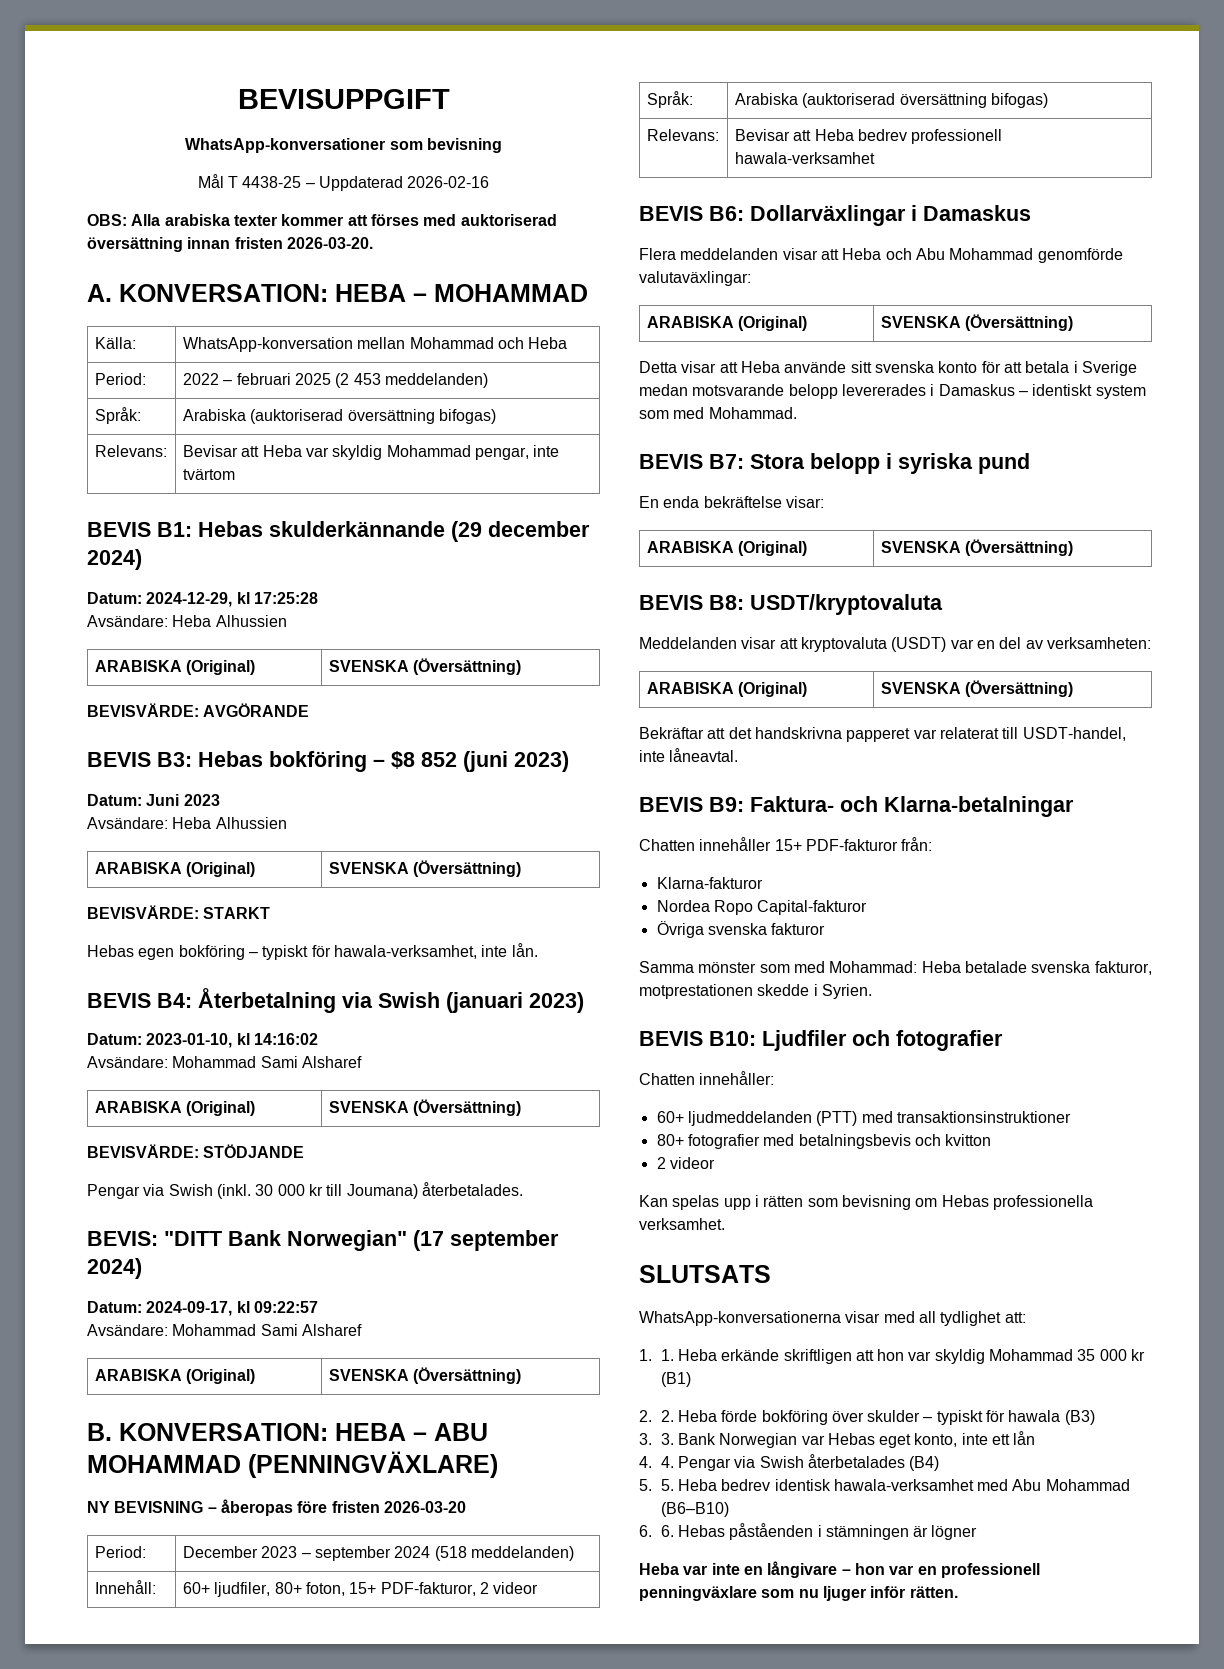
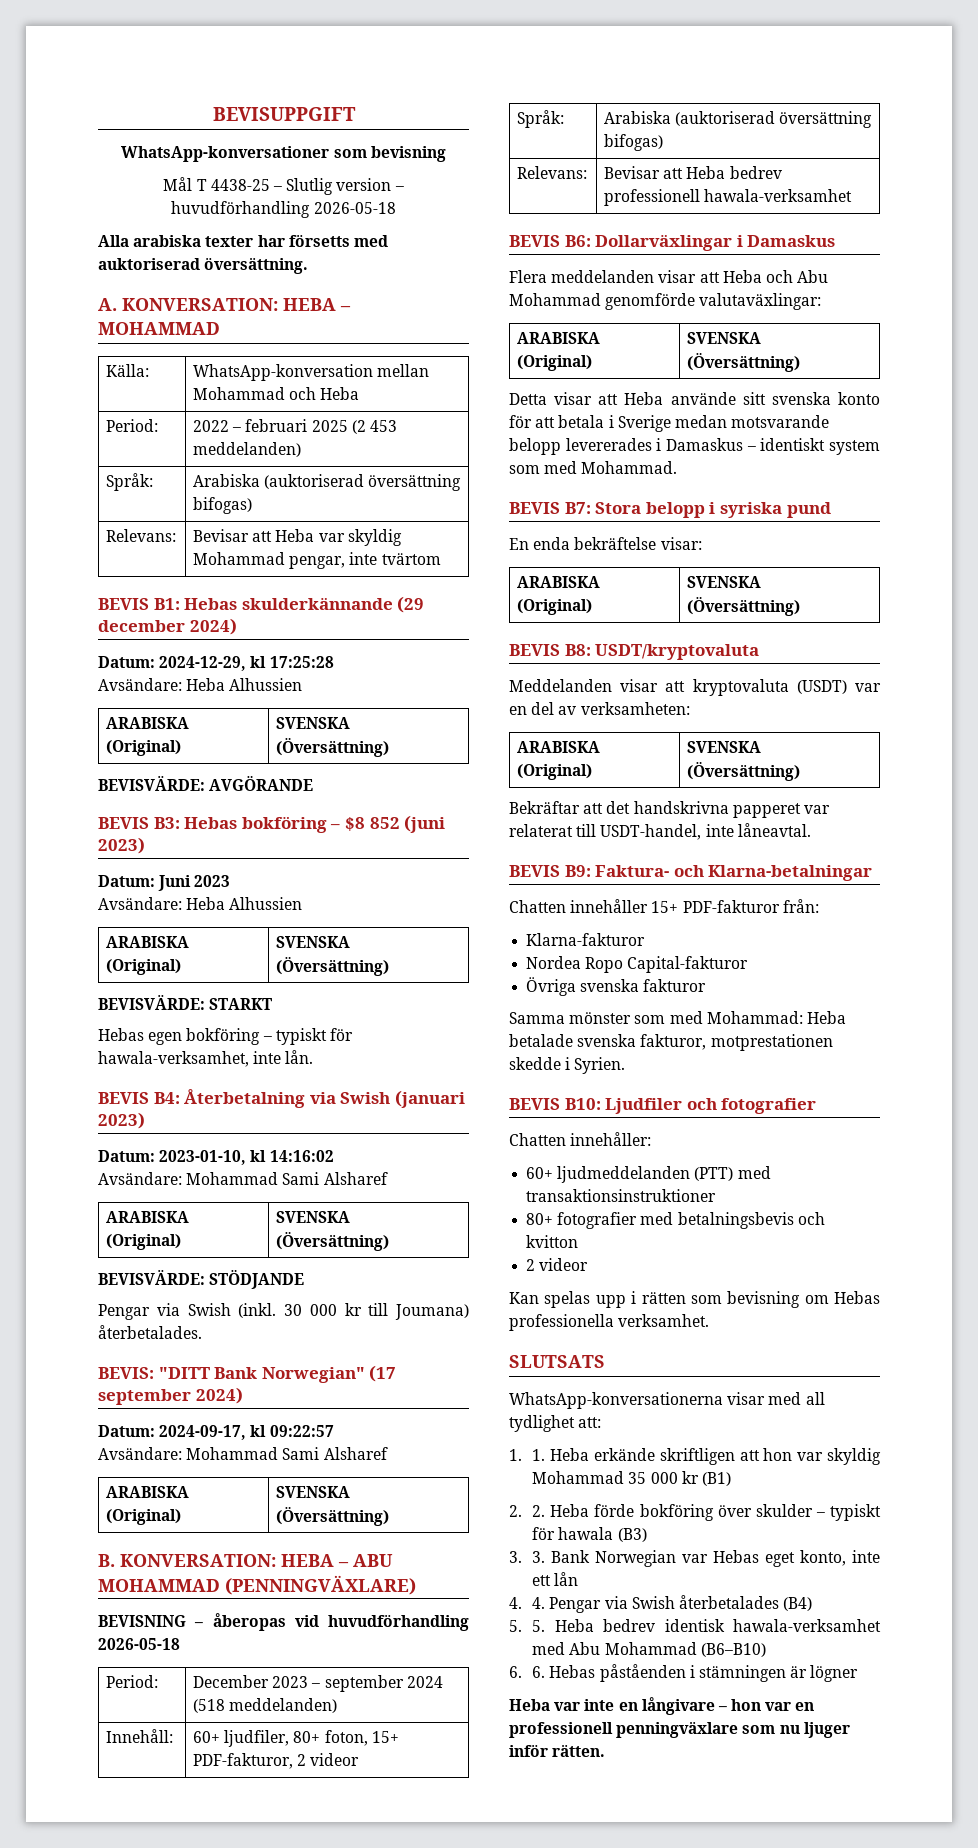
[318,176,490,191] [87,214,557,226] [87,237,373,252] Uppdaterad 2026-02-16 // OBS: Alla arabiska texter kommer att förses med auktoriserad översättning innan fristen 2026-03-20. -> [286,178,404,195] [171,201,396,218] [98,234,388,247] [98,257,309,274] Slutlig version – huvudförhandling 2026-05-18 // Alla arabiska texter har försetts med auktoriserad översättning.
[87,1501,110,1513] NY -> (416, 1585) none
[297,1501,466,1513] före fristen 2026-03-20 -> [294,1614,469,1631] [98,1638,180,1650] vid huvudförhandling 2026-05-18

